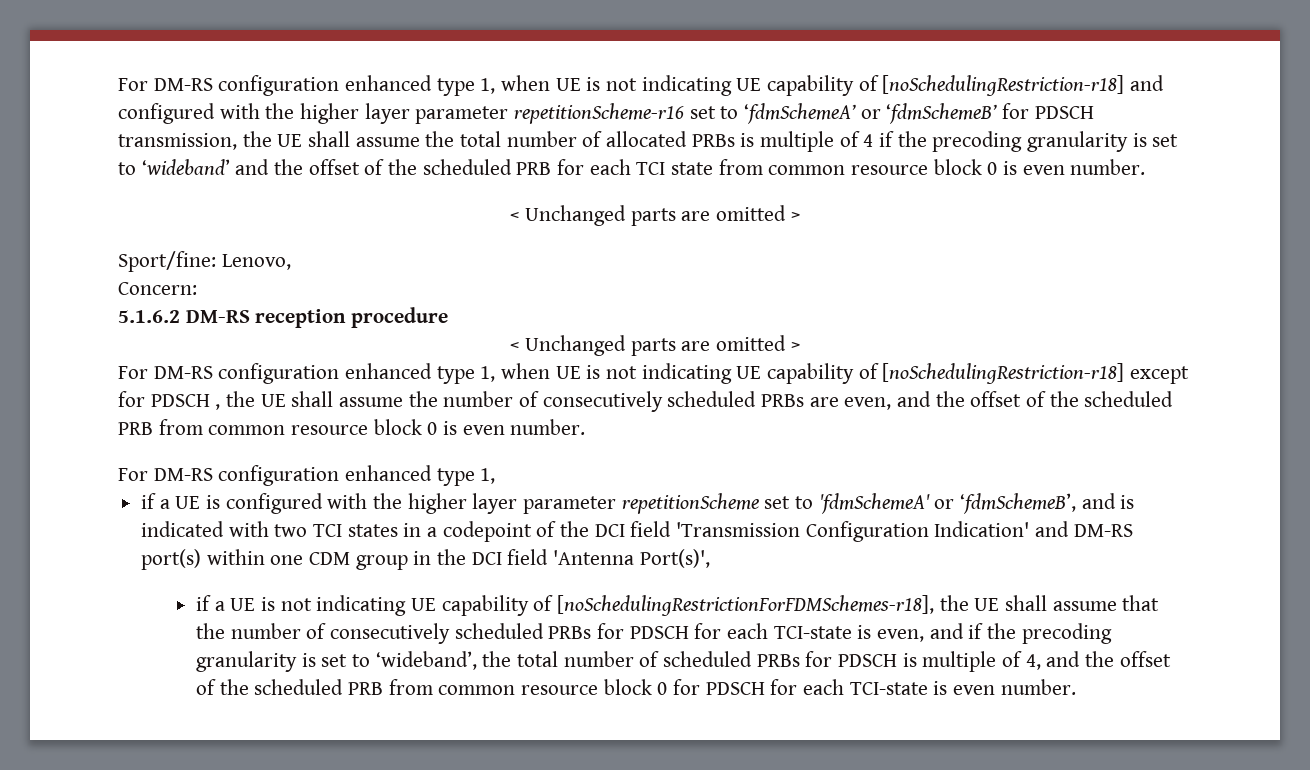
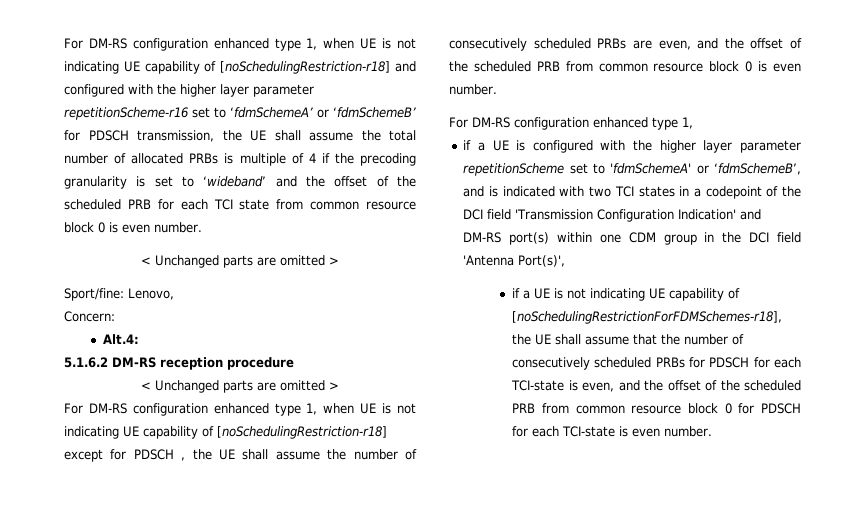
(197, 288) none -> [102,334,139,344] // Alt.4:
[968,623,1112,644] [195,651,1081,672] if the precoding granularity is set to ‘wideband’, the total number of scheduled PRBs for PDSCH is multiple of 4, and -> (640, 385) none

